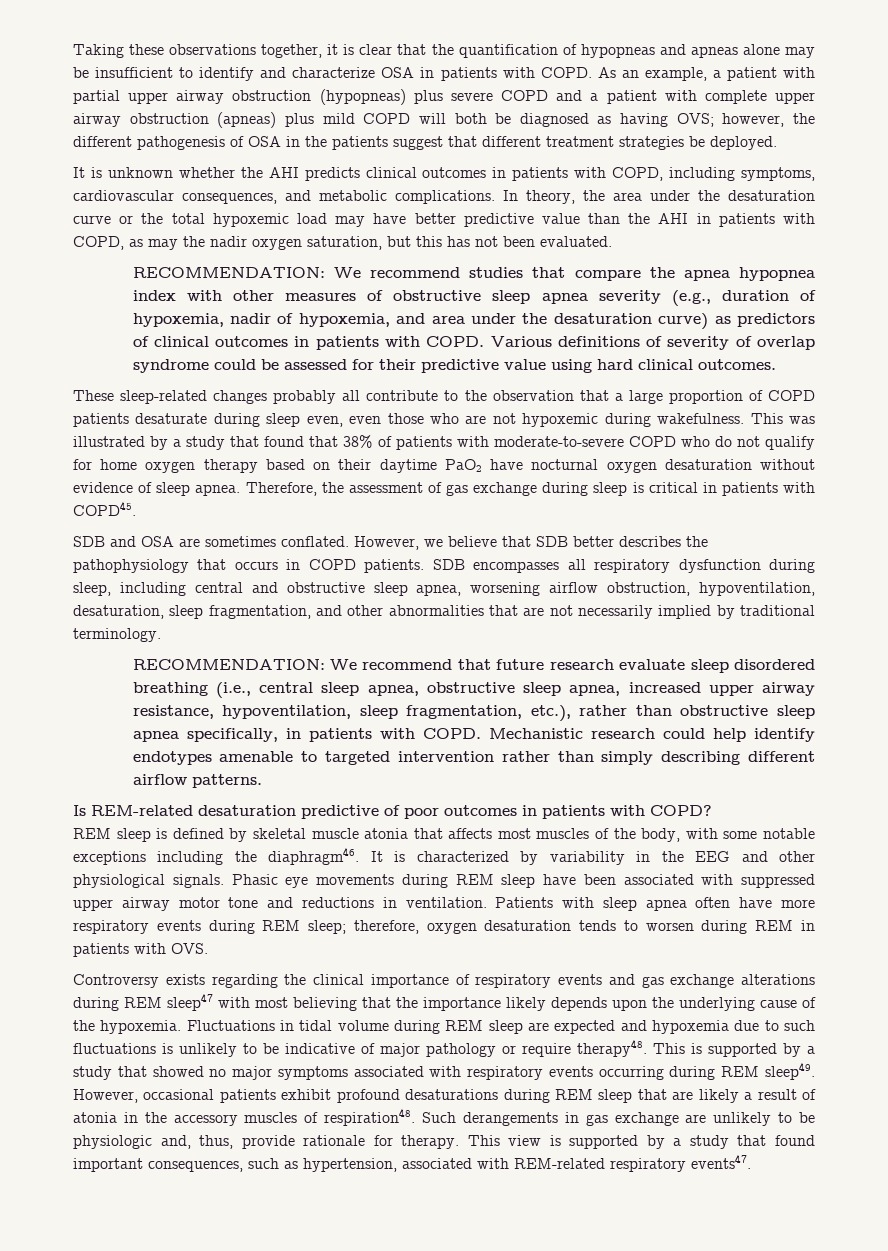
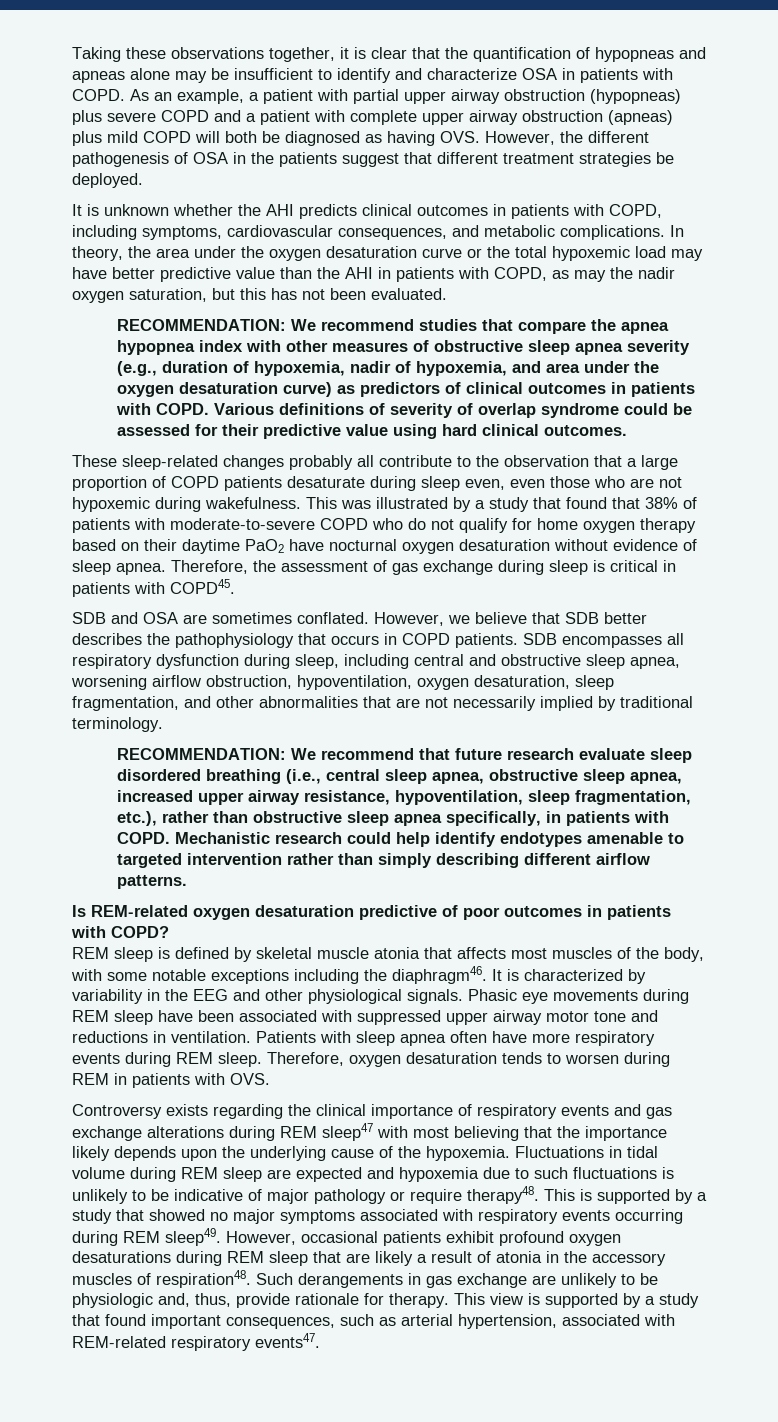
[676,113,785,127] OVS; however, -> [440,131,555,145] OVS. However,
(720, 195) none -> [269,249,321,261] oxygen
(548, 318) none -> [117,385,175,397] oxygen
(815, 589) none -> [417,678,469,690] oxygen
(193, 810) none -> [193,908,250,920] oxygen
[308,920,419,934] sleep; therefore, -> [218,1052,344,1067] sleep. Therefore,
(400, 1096) none -> [569,1234,621,1246] oxygen
(298, 1165) none -> [401,1314,453,1326] arterial

